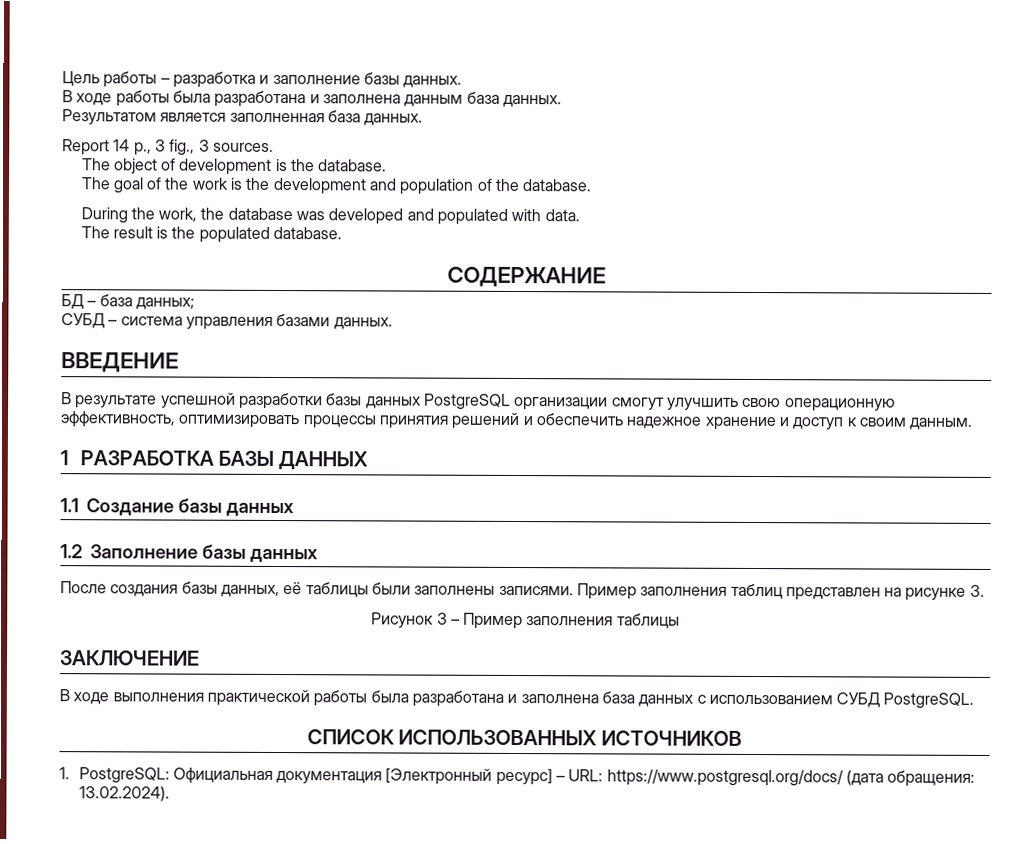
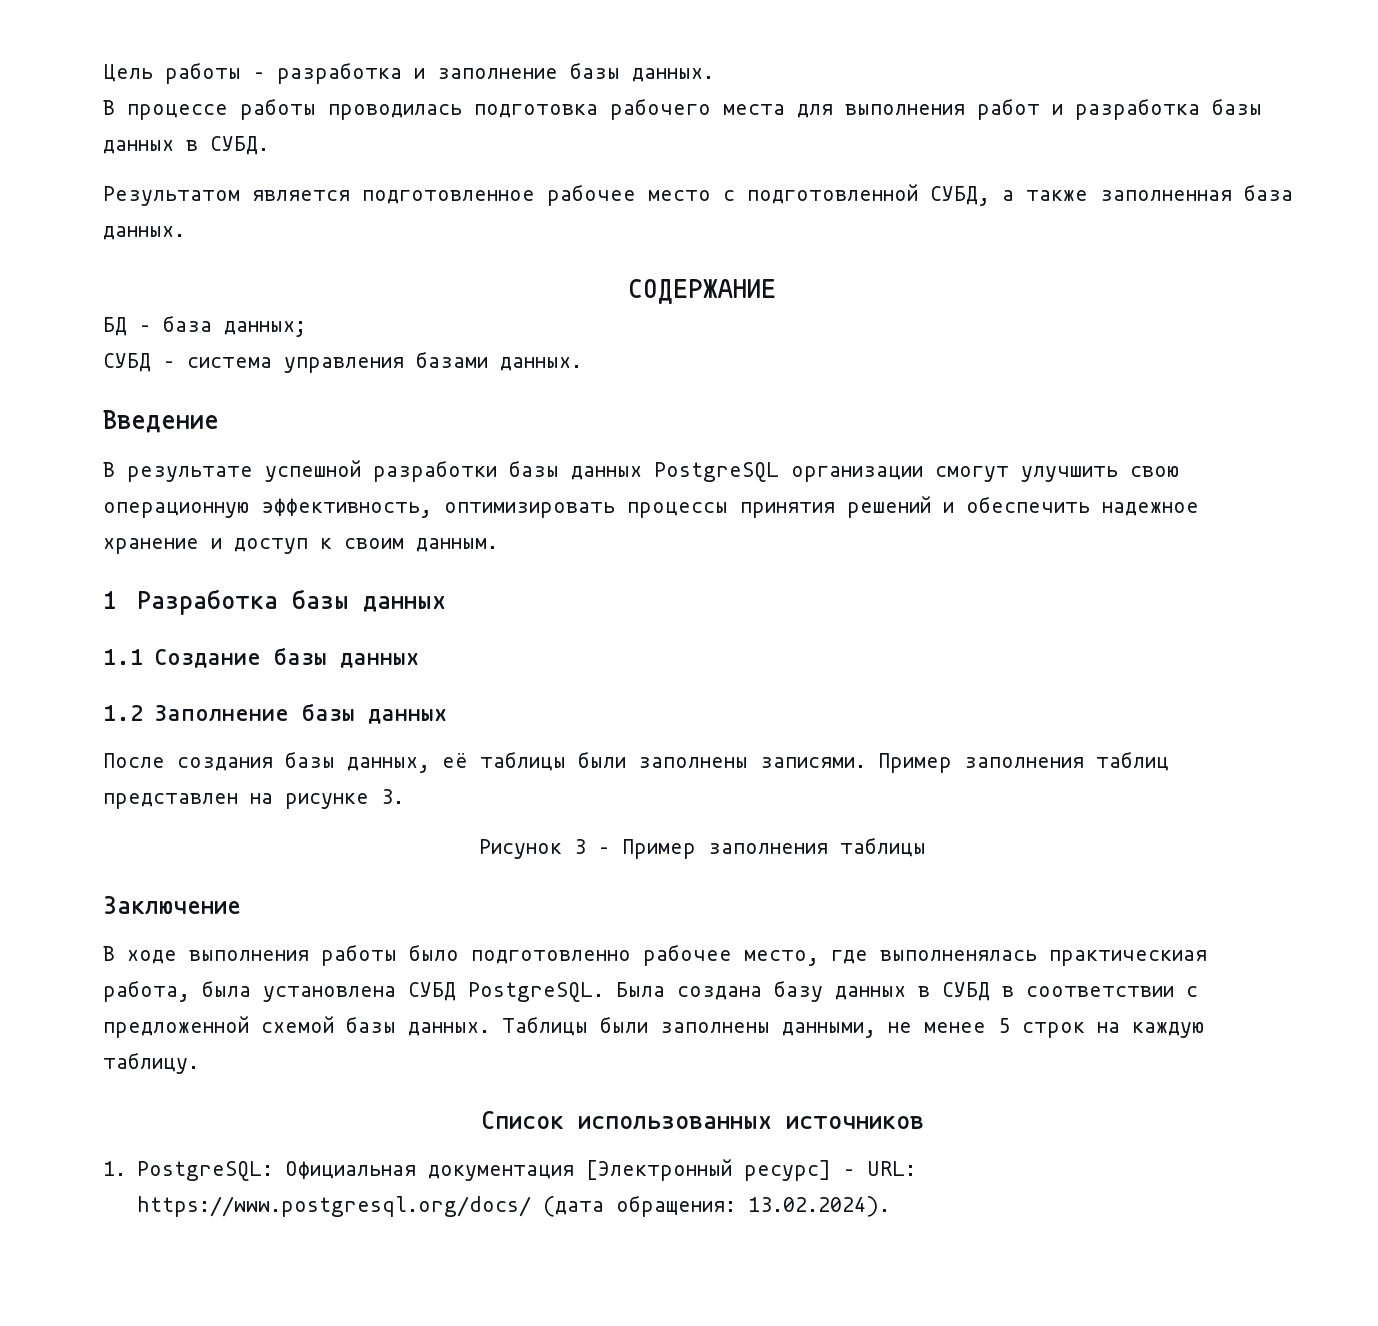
[76,90,562,108] [62,109,424,126] [62,139,274,156] [81,158,388,175] [80,177,593,195] [80,207,580,225] [80,226,343,243] ходе работы была разработана и заполнена данным база данных. // Результатом является заполненная база данных. // Report 14 p., 3 fig., 3 sources. // The object of development is the database. // The goal of the work is the development and population of the database. // During the work, the database was developed and populated with data. // The result is the populated database. -> [127,98,1262,120] [103,136,269,155] [103,184,1293,206] [103,226,185,240] процессе работы проводилась подготовка рабочего места для выполнения работ и разработка базы данных в СУБД. // Результатом является подготовленное рабочее место с подготовленной СУБД, а также заполненная база данных.
[61,352,179,373] ВВЕДЕНИЕ -> [103,410,219,433] Введение
[79,450,369,471] РАЗРАБОТКА БАЗЫ ДАННЫХ -> [136,589,446,615] Разработка базы данных
[59,650,200,666] ЗАКЛЮЧЕНИЕ -> [103,896,241,915] Заключение
[206,689,975,709] [306,729,743,746] практической работы была разработана и заполнена база данных с использованием СУБД PostgreSQL. // СПИСОК ИСПОЛЬЗОВАННЫХ ИСТОЧНИКОВ -> [321,944,1207,966] [103,980,1198,1002] [103,1016,1204,1038] [103,1052,199,1074] [480,1111,924,1130] работы было подготовленно рабочее место, где выполненялась практическиая работа, была установлена СУБД PostgreSQL. Была создана базу данных в СУБД в соответствии с предложенной схемой базы данных. Таблицы были заполнены данными, не менее 5 строк на каждую таблицу. // Список использованных источников

